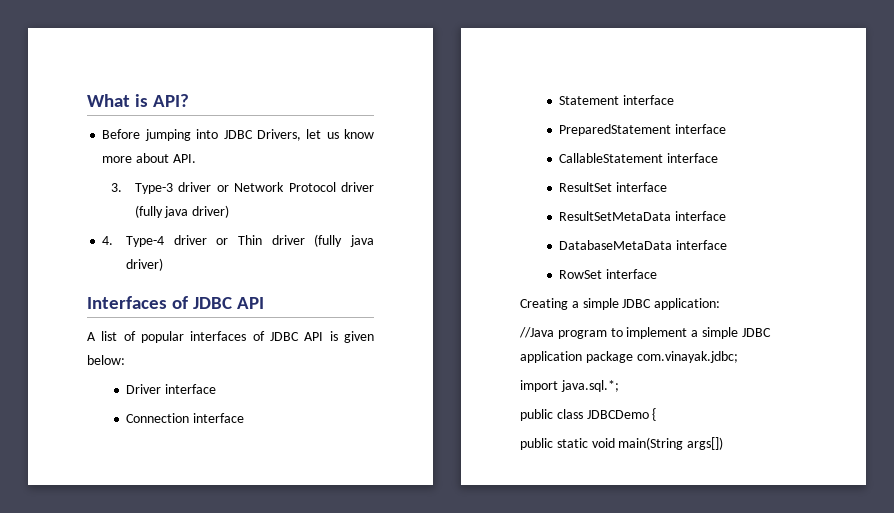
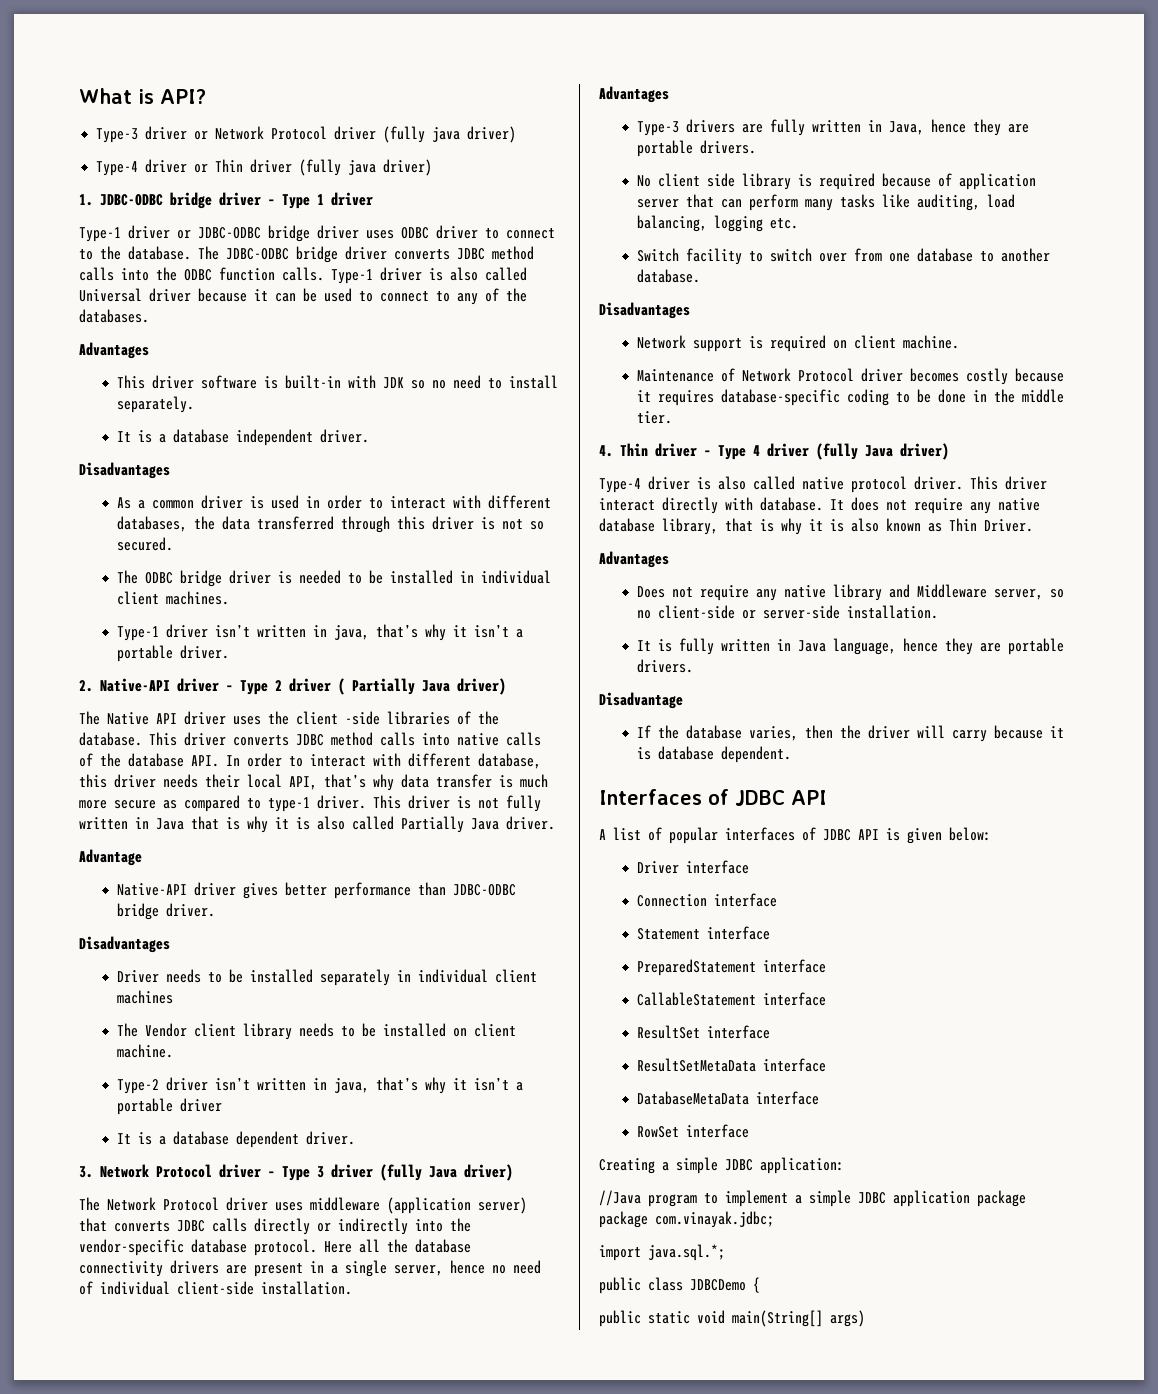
[102,129,374,141] [102,153,196,163] [110,183,122,192] Before jumping into JDBC Drivers, let us know more about API. // 3. -> (206, 96) none
[102,236,114,245] 4. -> (517, 134) none
(164, 264) none -> [79,192,373,209] [79,225,555,242] [79,246,534,263] [79,267,527,284] [79,288,527,305] [79,309,149,323] [79,342,149,359] [117,375,559,389] [117,396,195,413] [117,429,370,446] [79,462,170,479] [117,495,552,509] [117,516,545,533] [117,537,174,551] [117,570,552,587] [117,591,230,605] [117,624,524,641] [117,645,230,662] [79,678,506,695] [79,711,499,725] [79,732,541,746] [79,753,541,769] [79,774,548,791] [79,795,541,812] [79,816,555,833] [79,849,142,866] [117,882,517,899] [117,903,216,920] [79,936,170,953] [117,969,538,986] [117,990,174,1004] [117,1023,517,1040] [117,1044,174,1058] [117,1077,524,1094] [117,1098,223,1115] [117,1131,356,1148] [79,1164,513,1181] [79,1197,527,1214] [79,1218,471,1235] [79,1239,471,1256] [79,1260,541,1277] [79,1281,352,1295] [599,86,669,103] [637,119,1030,136] [637,140,757,157] [637,173,1037,190] [637,194,1016,211] [637,215,799,232] [637,248,1051,265] [637,269,701,283] [599,302,690,319] [637,335,960,352] [637,368,1065,385] [637,389,1065,406] [637,411,673,424] [599,443,949,460] [599,476,1047,493] [599,497,1040,514] [599,518,1033,535] [599,551,669,568] [637,584,1065,601] [637,605,939,619] [637,638,1065,655] [637,659,694,673] [599,692,683,709] [637,725,1065,742] [637,746,792,763] // 1. JDBC-ODBC bridge driver – Type 1 driver // Type-1 driver or JDBC-ODBC bridge driver uses ODBC driver to connect to the database. The JDBC-ODBC bridge driver converts JDBC method calls into the ODBC function calls. Type-1 driver is also called Universal driver because it can be used to connect to any of the databases. // Advantages // This driver software is built-in with JDK so no need to install separately. // It is a database independent driver. // Disadvantages // As a common driver is used in order to interact with different databases, the data transferred through this driver is not so secured. // The ODBC bridge driver is needed to be installed in individual client machines. // Type-1 driver isn’t written in java, that’s why it isn’t a portable driver. // 2. Native-API driver – Type 2 driver ( Partially Java driver) // The Native API driver uses the client -side libraries of the database. This driver converts JDBC method calls into native calls of the database API. In order to interact with different database, this driver needs their local API, that’s why data transfer is much more secure as compared to type-1 driver. This driver is not fully written in Java that is why it is also called Partially Java driver. // Advantage // Native-API driver gives better performance than JDBC-ODBC bridge driver. // Disadvantages // Driver needs to be installed separately in individual client machines // The Vendor client library needs to be installed on client machine. // Type-2 driver isn’t written in java, that’s why it isn’t a portable driver // It is a database dependent driver. // 3. Network Protocol driver – Type 3 driver (fully Java driver) // The Network Protocol driver uses middleware (application server) that converts JDBC calls directly or indirectly into the vendor-specific database protocol. Here all the database connectivity drivers are present in a single server, hence no need of individual client-side installation. // Advantages // Type-3 drivers are fully written in Java, hence they are portable drivers. // No client side library is required because of application server that can perform many tasks like auditing, load balancing, logging etc. // Switch facility to switch over from one database to another database. // Disadvantages // Network support is required on client machine. // Maintenance of Network Protocol driver becomes costly because it requires database-specific coding to be done in the middle tier. // 4. Thin driver – Type 4 driver (fully Java driver) // Type-4 driver is also called native protocol driver. This driver interact directly with database. It does not require any native database library, that is why it is also known as Thin Driver. // Advantages // Does not require any native library and Middleware server, so no client-side or server-side installation. // It is fully written in Java language, hence they are portable drivers. // Disadvantage // If the database varies, then the driver will carry because it is database dependent.
(633, 357) none -> [599,1211,648,1228] package
[618,437,724,450] main(String args[]) -> [732,1310,865,1327] main(String[] args)

